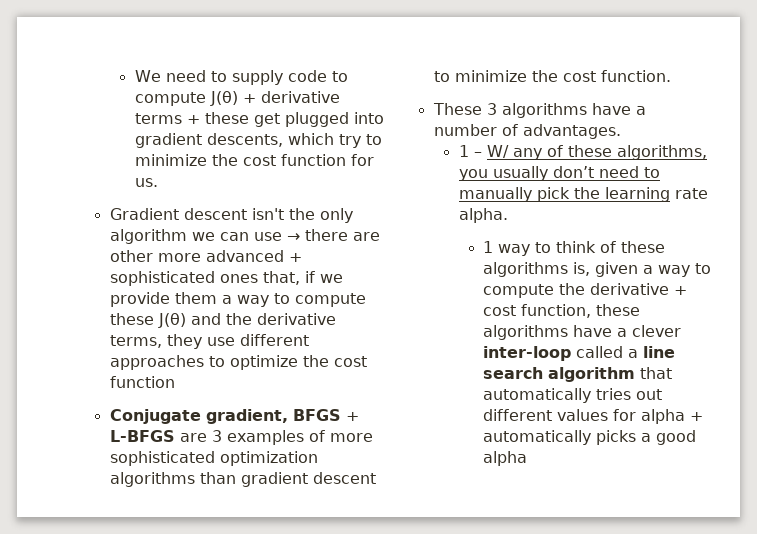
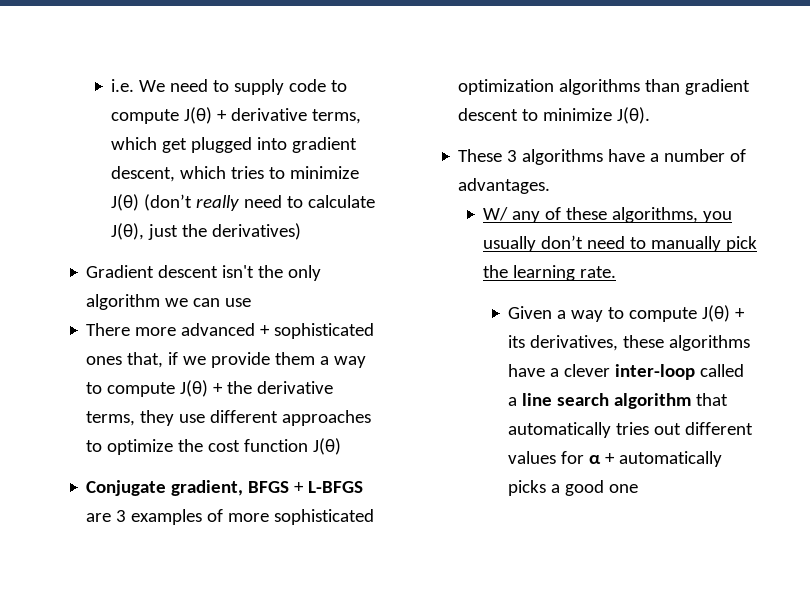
(134, 76) none -> [111,79,135,92] i.e.
[134,112,249,124] terms + these -> [312,109,362,124] [111,137,158,150] terms, which
[206,133,382,148] [134,154,374,166] [134,178,158,187] descents, which try to minimize the cost function for us. -> [111,166,360,182] [111,194,376,211] [111,223,302,240] descent, which tries to minimize J(θ) (don’t really need to calculate J(θ), just the derivatives)
[286,229,380,241] [109,250,153,262] → there are other -> [86,323,131,336] // There
[109,313,221,328] these J(θ) and -> [180,380,224,397] J(θ) +
(175, 382) none -> [313,438,342,455] J(θ)
[531,70,671,82] the cost function. -> [617,107,651,124] J(θ).
[458,145,482,157] 1 – -> (551, 186) none
[674,188,708,199] [458,208,508,223] [483,241,666,256] [483,262,712,277] [483,283,688,298] [483,304,592,318] rate alpha. // 1 way to think of these algorithms is, given a way to compute the derivative + cost function, -> [580,266,617,278] [508,305,746,322] [508,335,619,351] rate. // Given a way to compute J(θ) + its derivatives,
[641,409,686,424] alpha -> [589,455,602,464] α
[483,451,528,466] alpha -> [609,484,639,493] one

